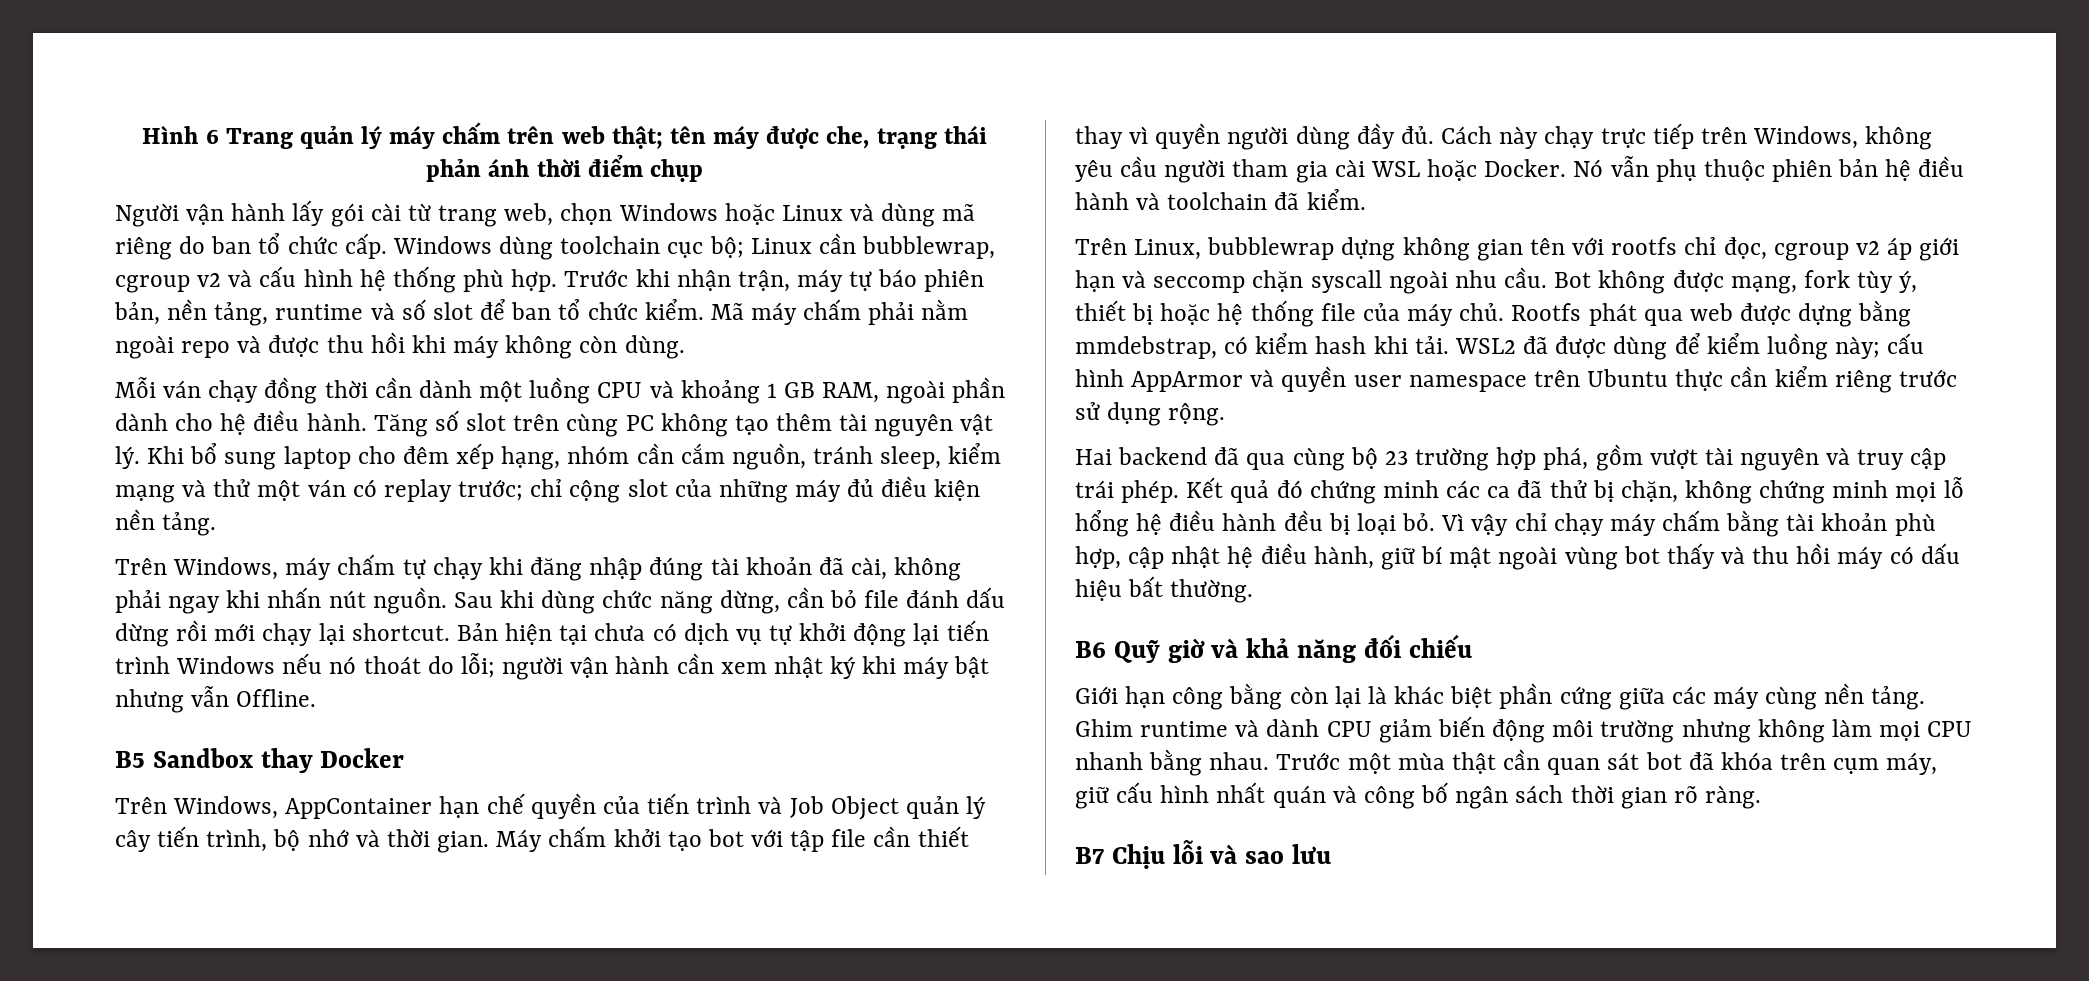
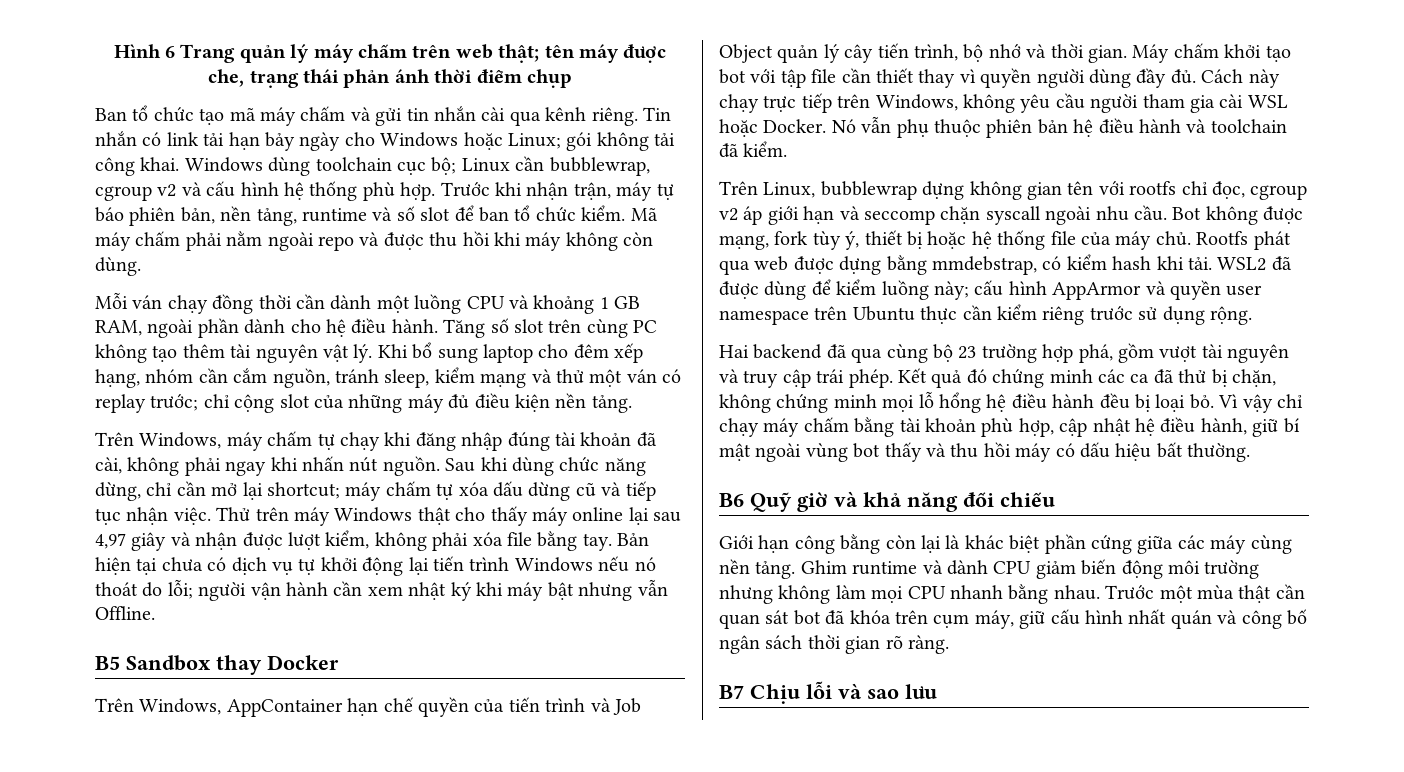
[115,200,976,227] [115,233,387,260] Người vận hành lấy gói cài từ trang web, chọn Windows hoặc Linux và dùng mã riêng do ban tổ chức cấp. -> [95,105,671,126] [95,131,676,151] [95,157,180,176] Ban tổ chức tạo mã máy chấm và gửi tin nhắn cài qua kênh riêng. Tin nhắn có link tải hạn bảy ngày cho Windows hoặc Linux; gói không tải công khai.
[786,587,1006,608] [115,620,450,647] cần bỏ file đánh dấu dừng rồi mới chạy lại shortcut. -> [146,481,656,501] [95,506,682,526] [95,530,612,551] chỉ cần mở lại shortcut; máy chấm tự xóa dấu dừng cũ và tiếp tục nhận việc. Thử trên máy Windows thật cho thấy máy online lại sau 4,97 giây và nhận được lượt kiểm, không phải xóa file bằng tay.

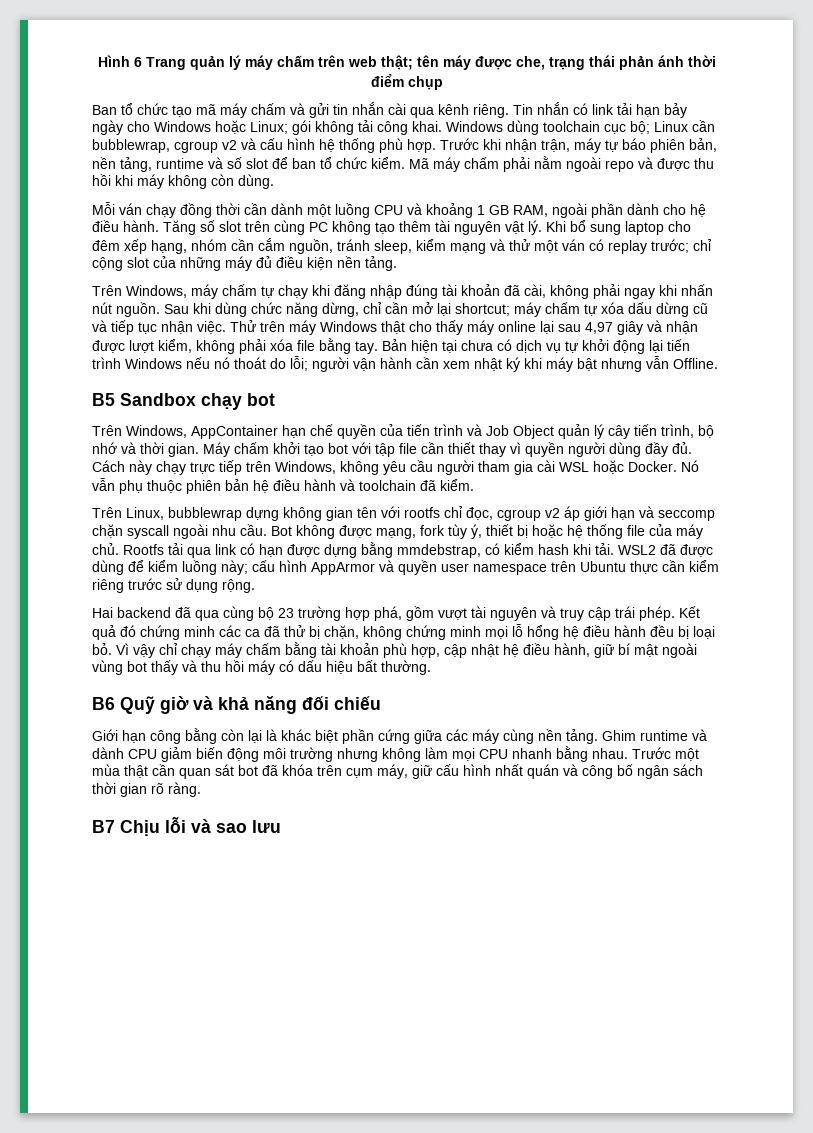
[216,655,339,675] thay Docker -> [201,393,275,410] chạy bot
[1253,231,1291,250] [719,256,789,275] phát qua web -> [168,543,283,558] tải qua link có hạn

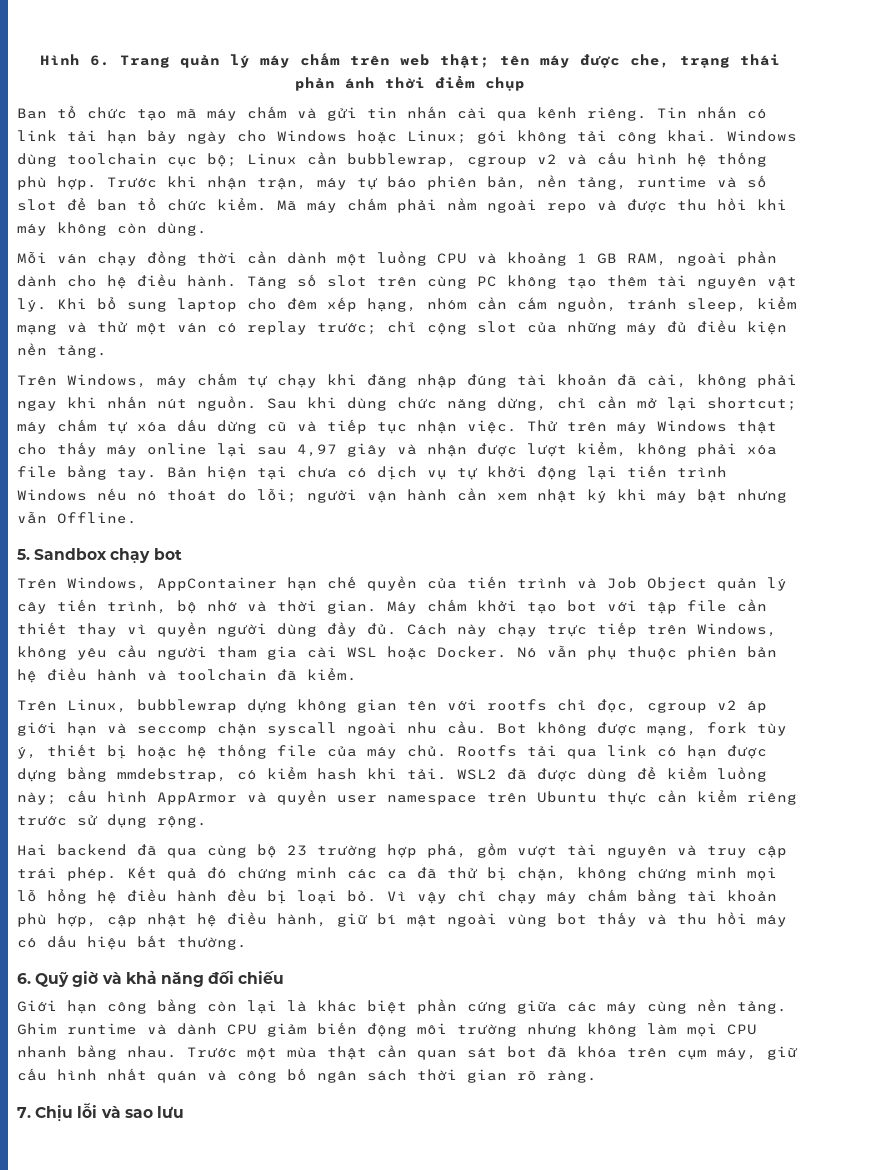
[133,57,142,67] 6 -> [90,55,110,66] 6.
[92,393,115,406] B5 -> [17,549,30,560] 5.
[92,697,115,710] B6 -> [17,973,31,984] 6.
[92,820,115,833] B7 -> [17,1107,31,1118] 7.

